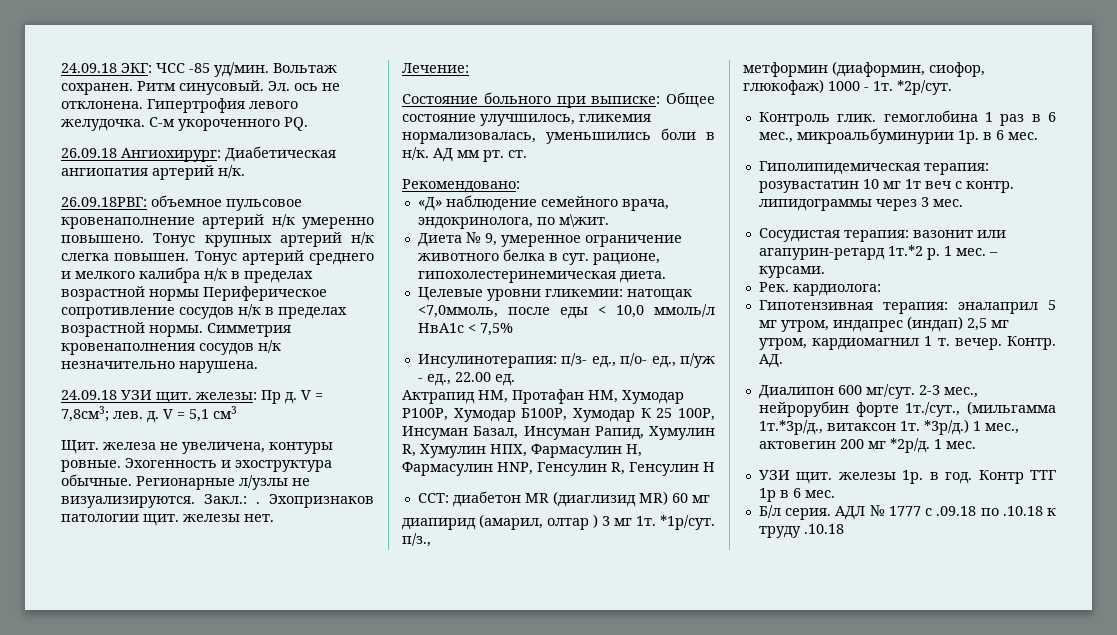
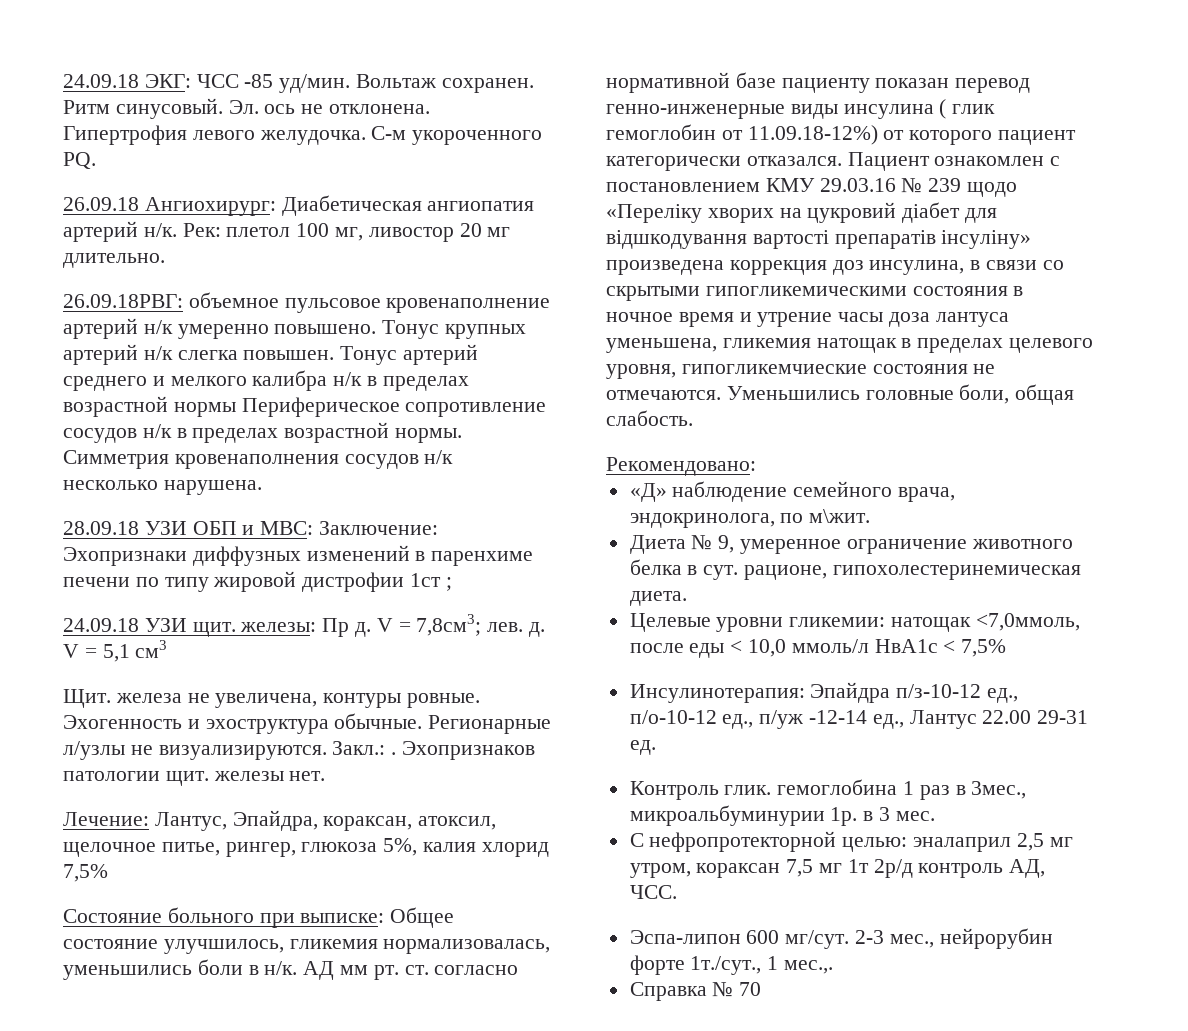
(245, 171) none -> [182,223,511,242] [63,253,165,268] Рек: плетол 100 мг, ливостор 20 мг длительно.
[61,361,175,369] незначительно -> [63,480,158,490] несколько
(258, 367) none -> [63,521,439,535] [63,545,534,566] [63,571,452,592] // 28.09.18 УЗИ ОБП и МВС: Заключение: Эхопризнаки диффузных изменений в паренхиме печени по типу жировой дистрофии 1ст ;
(469, 68) none -> [154,810,497,831] [63,838,549,857] [63,864,108,882] Лантус, Эпайдра, кораксан, атоксил, щелочное питье, рингер, глюкоза 5%, калия хлорид 7,5%
(527, 154) none -> [434,965,519,975] [606,72,1031,93] [606,99,996,119] [606,124,1077,145] [606,152,1061,171] [606,178,1018,197] [606,202,998,223] [606,230,1032,249] [606,260,1064,275] [606,286,1024,301] [606,312,1009,327] [606,338,1094,353] [606,364,996,379] [606,384,1075,405] [606,410,693,426] согласно нормативной базе пациенту показан перевод генно-инженерные виды инсулина ( глик гемоглобин от 11.09.18-12%) от которого пациент категорически отказался. Пациент ознакомлен с постановлением КМУ 29.03.16 № 239 щодо «Перелiку хворих на цукровий дiабет для вiдшкодування вартостi препаратiв iнсулiну» произведена коррекция доз инсулина, в связи со скрытыми гипогликемическими состояния в ночное время и утрение часы доза лантуса уменьшена, гликемия натощак в пределах целевого уровня, гипогликемчиеские состояния не отмечаются. Уменьшились головные боли, общая слабость.
[561,353,715,368] [417,372,515,386] [402,389,684,404] [402,408,715,422] [402,426,715,440] [402,444,642,458] [402,462,715,476] [417,491,710,507] [402,514,715,530] [402,533,431,547] [743,61,985,77] [743,79,952,95] п/з- ед., п/о- ед., п/уж - ед., 22.00 ед. // Актрапид НМ, Протафан НМ, Хумодар Р100Р, Хумодар Б100Р, Хумодар К 25 100Р, Инсуман Базал, Инсуман Рапид, Хумулин R, Хумулин НПХ, Фармасулин Н, Фармасулин НNР, Генсулин R, Генсулин Н // ССТ: диабетон МR (диаглизид МR) 60 мг // диапирид (амарил, олтар ) 3 мг 1т. *1р/сут. п/з., // метформин (диаформин, сиофор, глюкофаж) 1000 - 1т. *2р/сут. -> [810,682,1019,703] [629,710,1089,729] [629,740,656,755] Эпайдра п/з-10-12 ед., п/о-10-12 ед., п/уж -12-14 ед., Лантус 22.00 29-31 ед.
[1048,112,1056,122] [758,132,793,143] 6 мес., -> [971,781,1027,799] 3мес.,
[995,130,1038,140] [758,161,989,175] [758,179,1014,193] [758,197,963,211] [758,228,1006,242] [758,245,998,260] [758,266,825,278] [758,282,881,296] [758,300,1056,314] [758,316,1009,332] [758,336,1056,350] [758,354,783,368] [758,385,834,399] 6 мес. // Гиполипидемическая терапия: розувастатин 10 мг 1т веч с контр. липидограммы через 3 мес. // Сосудистая терапия: вазонит или агапурин-ретард 1т.*2 р. 1 мес. – курсами. // Рек. кардиолога: // Гипотензивная терапия: эналаприл 5 мг утром, индапрес (индап) 2,5 мг утром, кардиомагнил 1 т. вечер. Контр. АД. // Диалипон -> [879,807,935,821] [629,831,1073,852] [629,859,1046,878] [629,885,677,899] [629,930,741,944] 3 мес. // С нефропротекторной целью: эналаприл 2,5 мг утром, кораксан 7,5 мг 1т 2р/д контроль АД, ЧСС. // Эспа-липон
[967,401,1056,415] [758,419,1019,435] [758,438,976,453] [758,470,1056,484] [758,488,835,502] [758,505,1056,520] [758,524,844,538] (мильгамма 1т.*3р/д., витаксон 1т. *3р/д.) 1 мес., актовегин 200 мг *2р/д. 1 мес. // УЗИ щит. железы 1р. в год. Контр ТТГ 1р в 6 мес. // Б/л серия. АДЛ № 1777 с .09.18 по .10.18 к труду .10.18 -> [767,956,834,974] [629,982,762,1001] 1 мес.,. // Справка № 70

